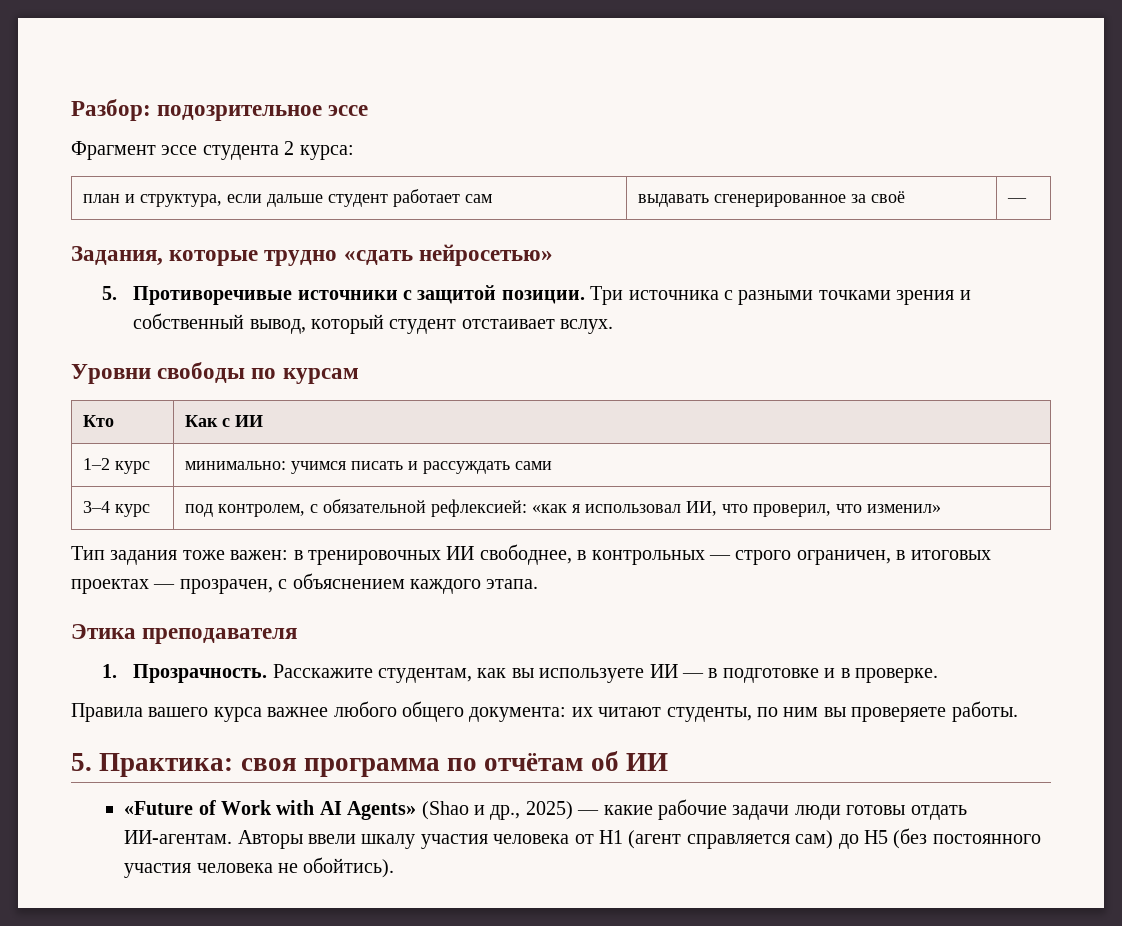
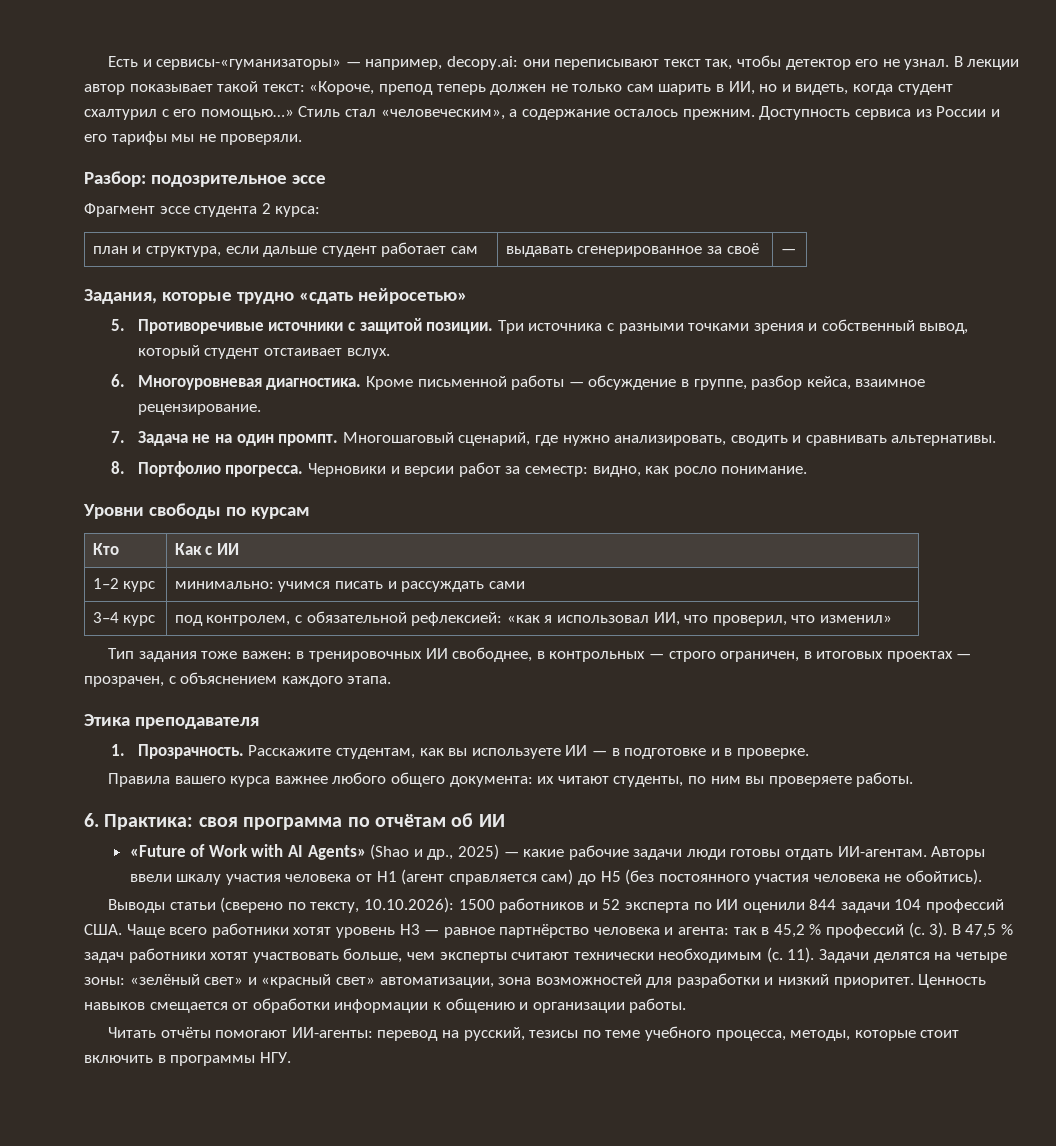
(71, 110) none -> [108,55,1020,70] [84,81,953,95] [84,106,1000,120] [84,131,303,145] Есть и сервисы-«гуманизаторы» — например, decopy.ai: они переписывают текст так, чтобы детектор его не узнал. В лекции автор показывает такой текст: «Короче, препод теперь должен не только сам шарить в ИИ, но и видеть, когда студент схалтурил с его помощью…» Стиль стал «человеческим», а содержание осталось прежним. Доступность сервиса из России и его тарифы мы не проверяли. //
(614, 326) none -> [110,374,926,390] [137,404,261,415] [110,431,997,446] [110,461,808,477] // 6. Многоуровневая диагностика. Кроме письменной работы — обсуждение в группе, разбор кейса, взаимное рецензирование. // 7. Задача не на один промпт. Многошаговый сценарий, где нужно анализировать, сводить и сравнивать альтернативы. // 8. Портфолио прогресса. Черновики и версии работ за семестр: видно, как росло понимание.
[71,753,92,771] 5. -> [84,813,99,827] 6.
(395, 867) none -> [108,897,1005,913] [84,922,1013,938] [84,947,1007,963] [84,973,987,988] [84,998,687,1013] [108,1026,960,1041] [84,1052,291,1066] // Выводы статьи (сверено по тексту, 10.10.2026): 1500 работников и 52 эксперта по ИИ оценили 844 задачи 104 профессий США. Чаще всего работники хотят уровень H3 — равное партнёрство человека и агента: так в 45,2 % профессий (с. 3). В 47,5 % задач работники хотят участвовать больше, чем эксперты считают технически необходимым (с. 11). Задачи делятся на четыре зоны: «зелёный свет» и «красный свет» автоматизации, зона возможностей для разработки и низкий приоритет. Ценность навыков смещается от обработки информации к общению и организации работы. // Читать отчёты помогают ИИ-агенты: перевод на русский, тезисы по теме учебного процесса, методы, которые стоит включить в программы НГУ.

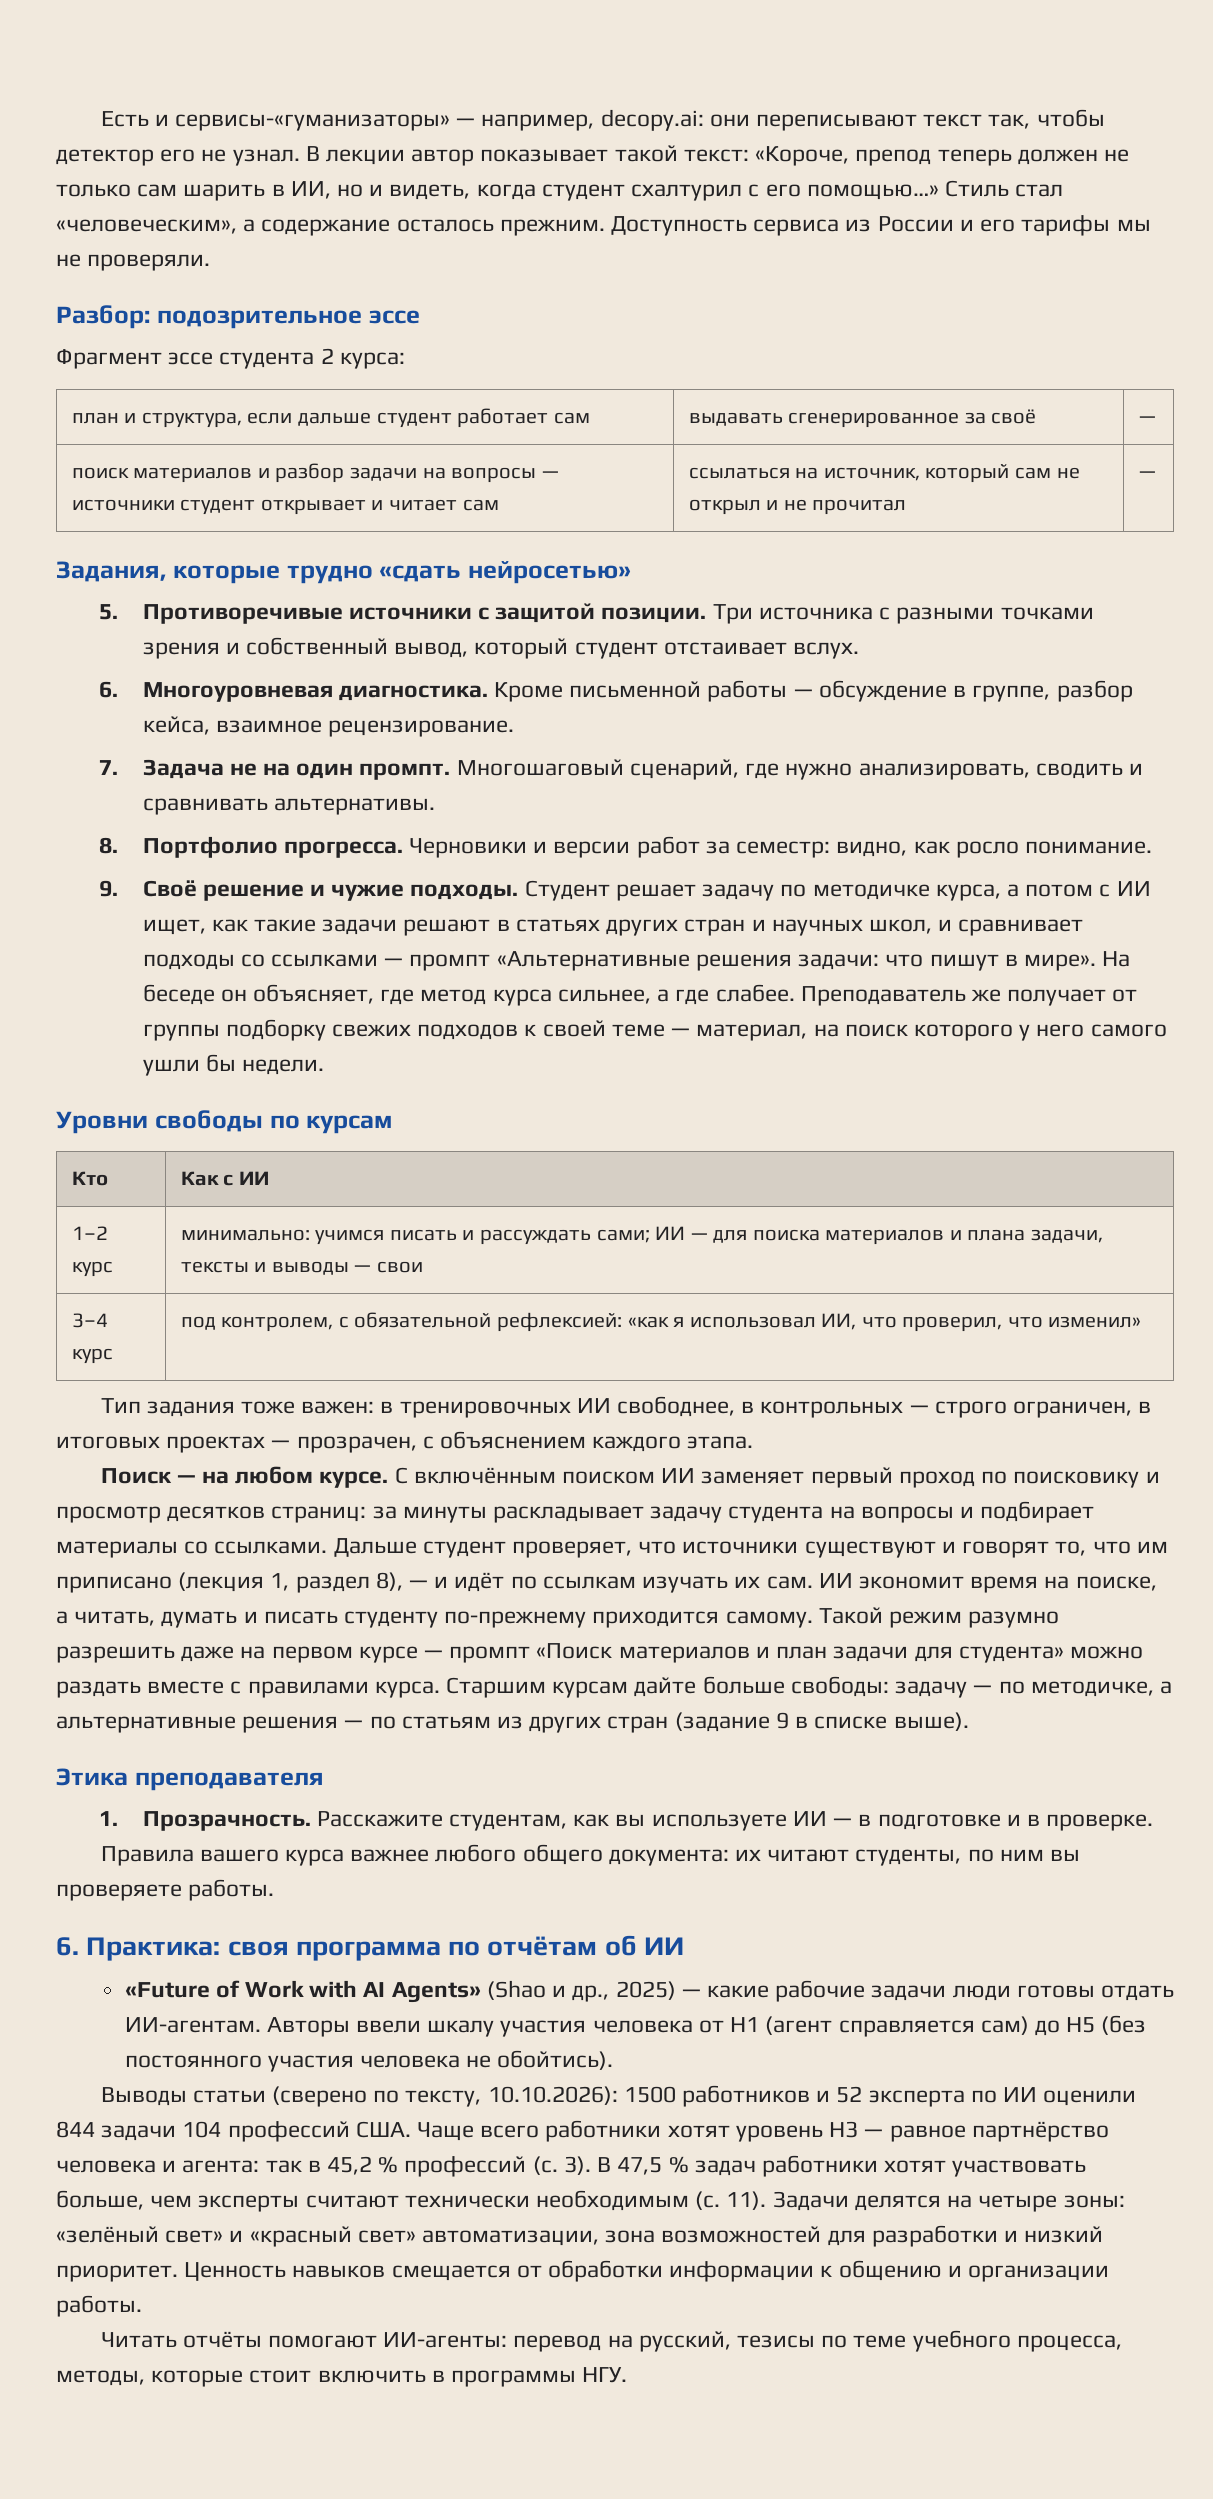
(796, 251) none -> [71,463,559,483] [71,499,499,515] [688,464,1080,483] [688,499,907,515] [1138,471,1156,478] // поиск материалов и разбор задачи на вопросы — источники студент открывает и читает сам | ссылаться на источник, который сам не открыл и не прочитал | —
(808, 470) none -> [99,880,1151,901] [142,919,1084,936] [142,951,1131,971] [142,984,1138,1006] [142,1019,1167,1041] [142,1054,325,1076] // 9. Своё решение и чужие подходы. Студент решает задачу по методичке курса, а потом с ИИ ищет, как такие задачи решают в статьях других стран и научных школ, и сравнивает подходы со ссылками — промпт «Альтернативные решения задачи: что пишут в мире». На беседе он объясняет, где метод курса сильнее, а где слабее. Преподаватель же получает от группы подборку свежих подходов к своей теме — материал, на поиск которого у него самого ушли бы недели.
[488,581,525,589] сами -> [596,1226,1103,1245] [180,1261,423,1275] сами; ИИ — для поиска материалов и плана задачи, тексты и выводы — свои
(392, 680) none -> [100,1466,1160,1488] [56,1501,1095,1523] [56,1538,1168,1558] [56,1572,1157,1593] [56,1607,1060,1628] [56,1643,1143,1663] [56,1676,1172,1698] [56,1712,969,1733] // Поиск — на любом курсе. С включённым поиском ИИ заменяет первый проход по поисковику и просмотр десятков страниц: за минуты раскладывает задачу студента на вопросы и подбирает материалы со ссылками. Дальше студент проверяет, что источники существуют и говорят то, что им приписано (лекция 1, раздел 8), — и идёт по ссылкам изучать их сам. ИИ экономит время на поиске, а читать, думать и писать студенту по-прежнему приходится самому. Такой режим разумно разрешить даже на первом курсе — промпт «Поиск материалов и план задачи для студента» можно раздать вместе с правилами курса. Старшим курсам дайте больше свободы: задачу — по методичке, а альтернативные решения — по статьям из других стран (задание 9 в списке выше).

